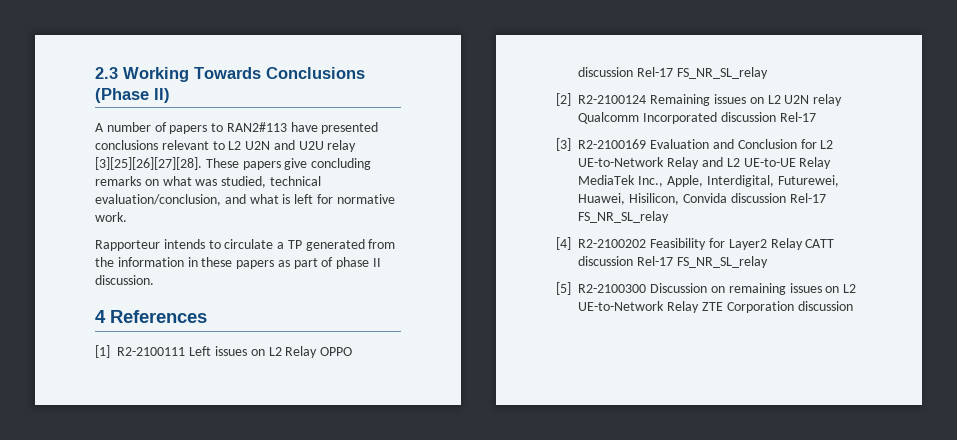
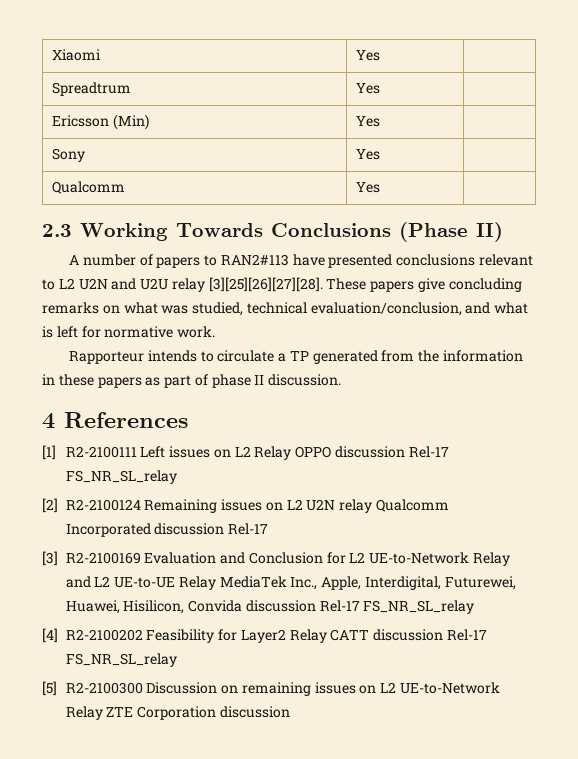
(95, 73) none -> [52,49,102,61] [356,50,381,61] [52,82,132,96] [356,83,381,94] [52,114,150,130] [356,116,381,127] [52,148,86,162] [356,149,381,160] [52,181,126,194] [356,182,381,193] Xiaomi | Yes | // Spreadtrum | Yes | // Ericsson (Min) | Yes | // Sony | Yes | // Qualcomm | Yes | //

